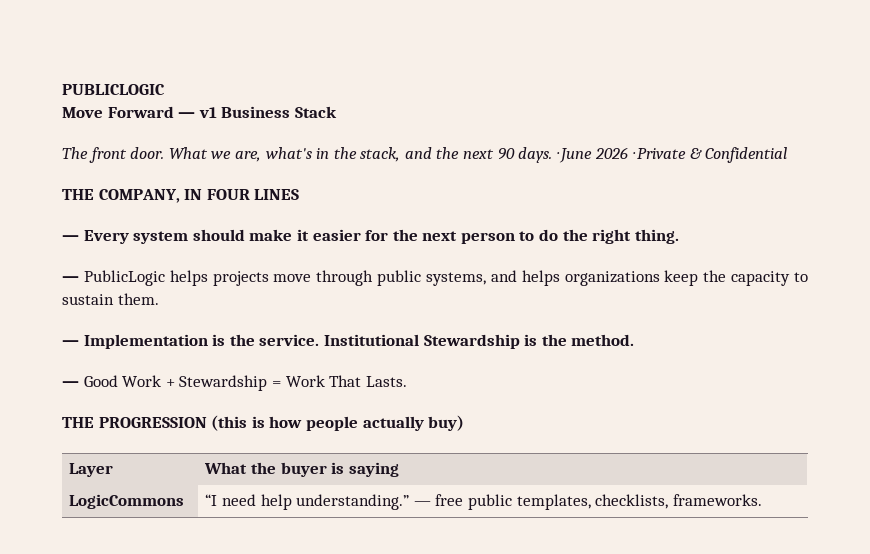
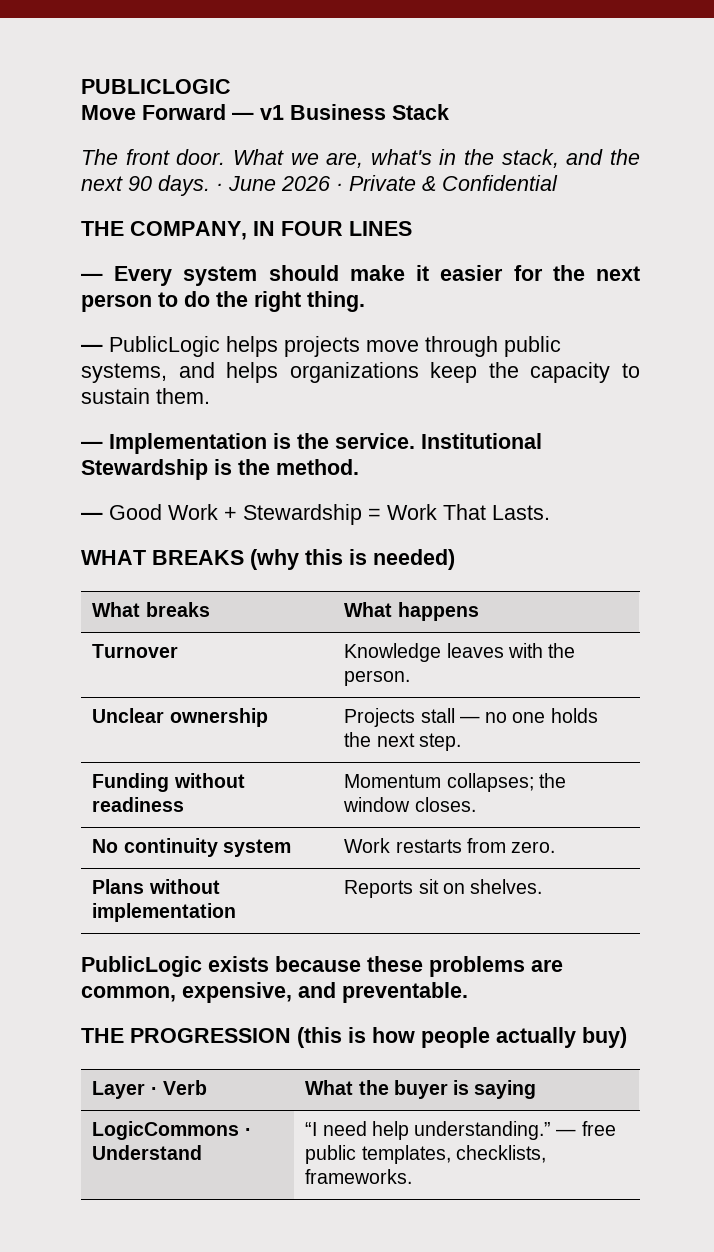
(407, 381) none -> [81,549,455,570] [92,602,210,617] [344,602,479,621] [92,644,179,658] [344,643,576,662] [344,670,411,686] [92,708,268,727] [344,708,598,727] [344,732,461,751] [92,773,245,792] [92,797,185,812] [344,773,566,792] [343,797,476,812] [92,838,291,857] [344,838,556,853] [92,879,220,894] [92,903,237,922] [344,879,543,898] [81,956,563,977] [81,982,468,1003] // WHAT BREAKS (why this is needed) // What breaks | What happens // Turnover | Knowledge leaves with the person. // Unclear ownership | Projects stall — no one holds the next step. // Funding without readiness | Momentum collapses; the window closes. // No continuity system | Work restarts from zero. // Plans without implementation | Reports sit on shelves. // PublicLogic exists because these problems are common, expensive, and preventable.
(114, 470) none -> [150,1080,207,1095] · Verb
(185, 501) none -> [244,1128,252,1136] [92,1145,203,1160] · Understand

